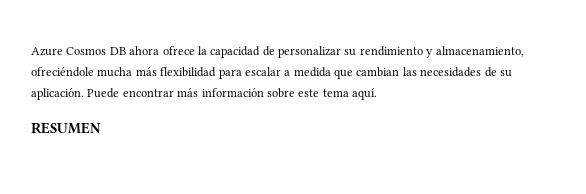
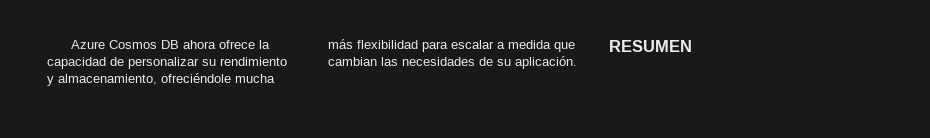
[87,88,377,100] Puede encontrar más información sobre este tema aquí. -> (577, 62) none

